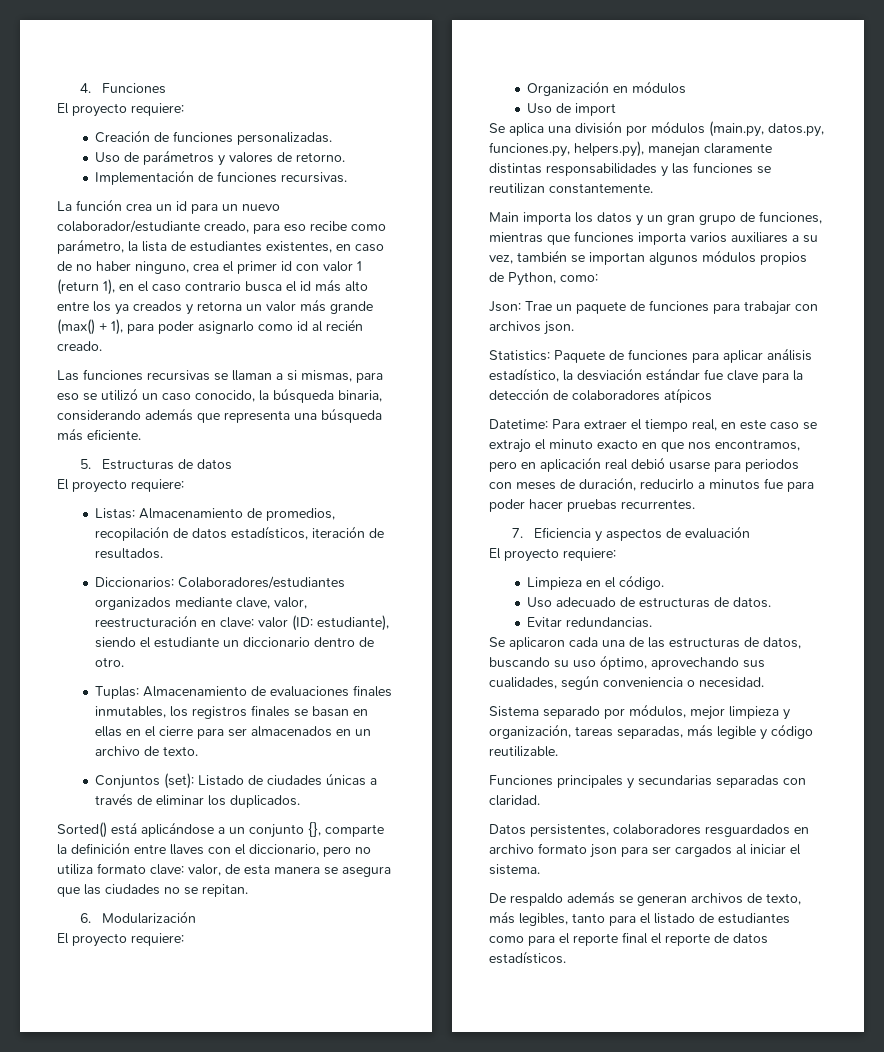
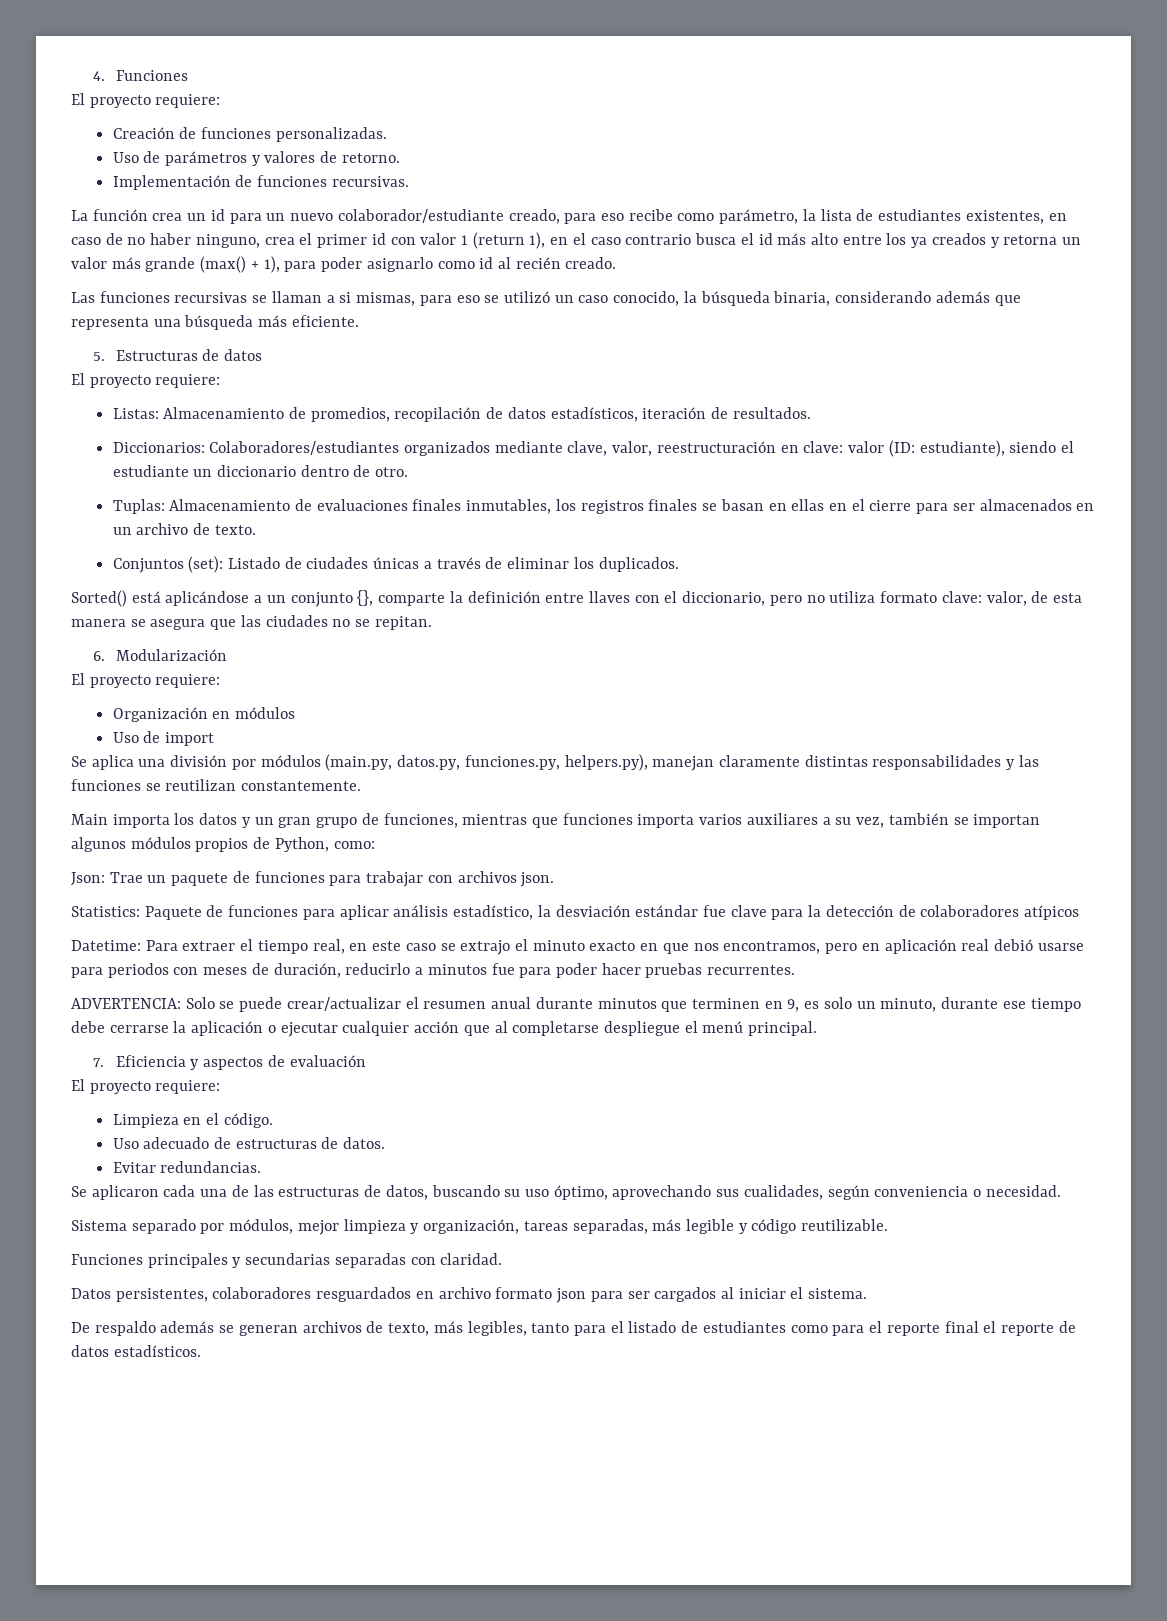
(695, 504) none -> [71,997,1081,1012] [71,1021,818,1037] // ADVERTENCIA: Solo se puede crear/actualizar el resumen anual durante minutos que terminen en 9, es solo un minuto, durante ese tiempo debe cerrarse la aplicación o ejecutar cualquier acción que al completarse despliegue el menú principal.

